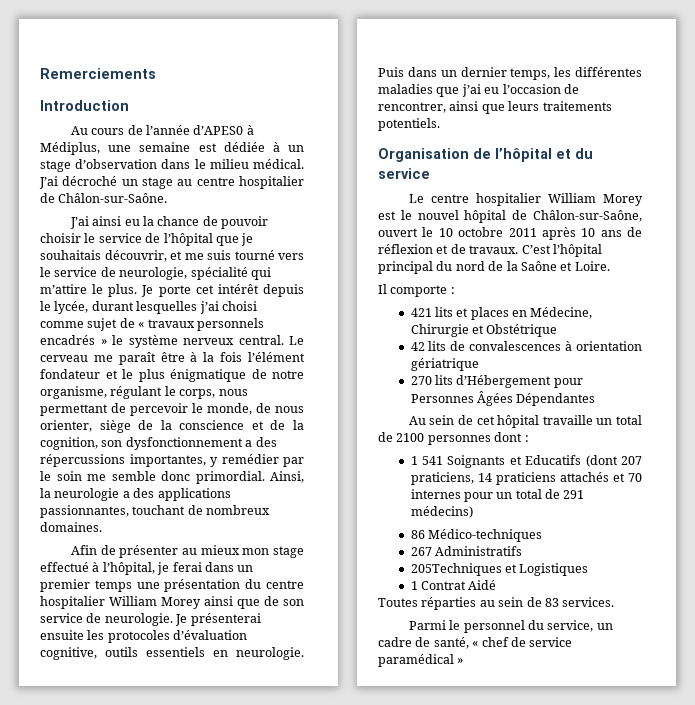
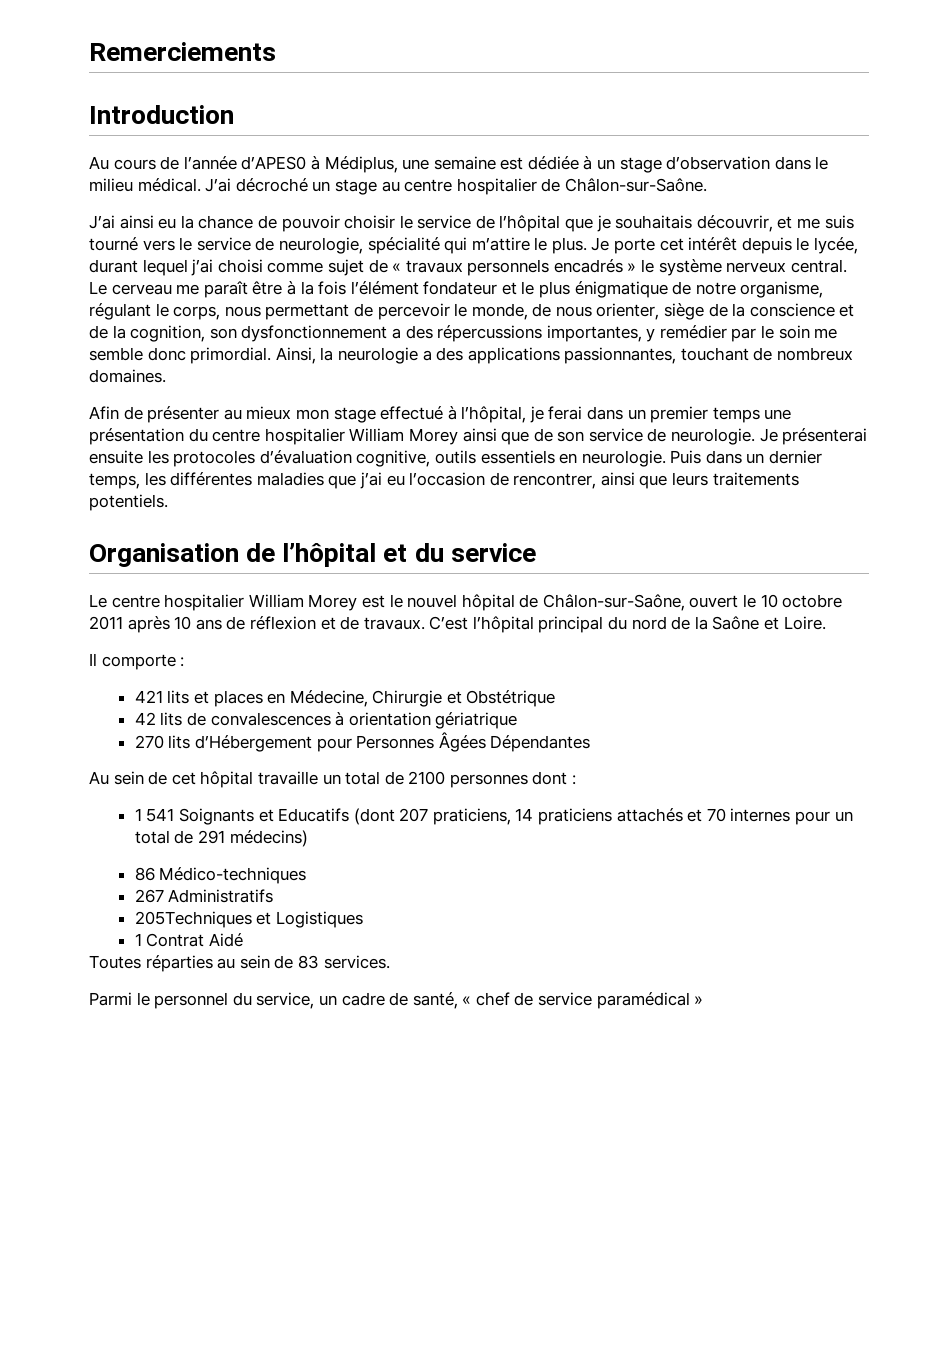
[136,301,198,314] lesquelles -> [142,259,188,276] lequel

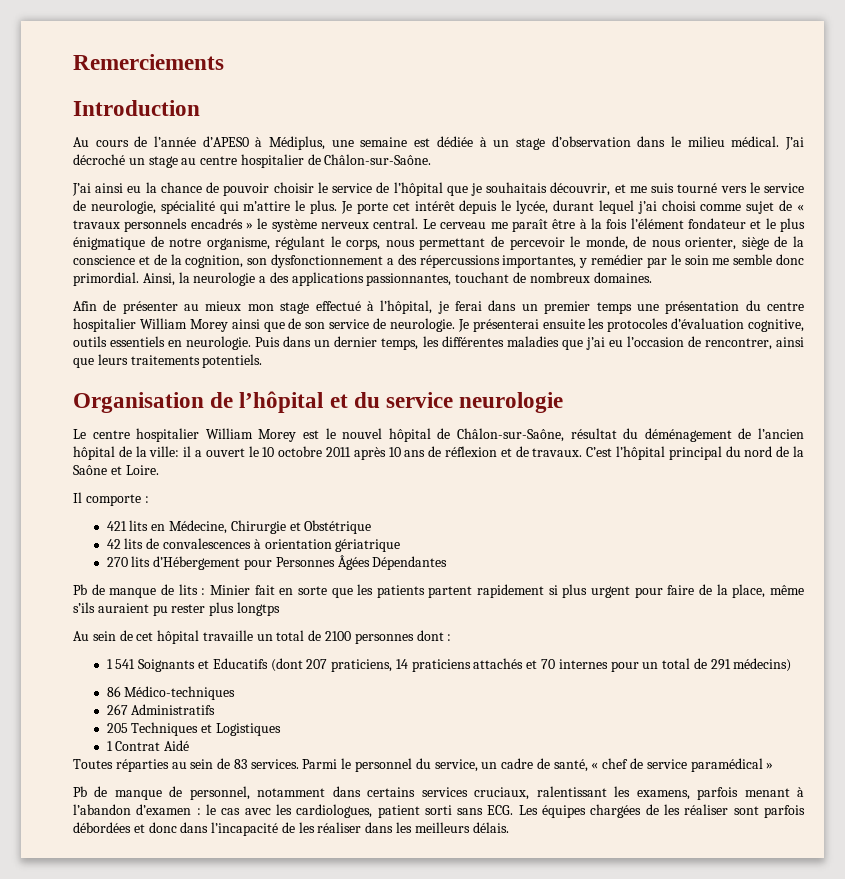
(536, 552) none -> [459,392,564,413] neurologie
(685, 602) none -> [570,428,805,442] [73,446,202,460] résultat du déménagement de l’ancien hôpital de la ville: il a
[193,690,263,707] et places -> (149, 525) none
(591, 743) none -> [73,584,805,598] [73,602,280,616] // Pb de manque de lits : Minier fait en sorte que les patients partent rapidement si plus urgent pour faire de la place, même s’ils auraient pu rester plus longtps
[134,911,252,928] 205Techniques -> [106,722,199,736] 205 Techniques
(390, 962) // -> (299, 764) none
(704, 1000) none -> [73,786,804,800] [73,804,805,818] [73,822,509,836] // Pb de manque de personnel, notamment dans certains services cruciaux, ralentissant les examens, parfois menant à l’abandon d’examen : le cas avec les cardiologues, patient sorti sans ECG. Les équipes chargées de les réaliser sont parfois débordées et donc dans l’incapacité de les réaliser dans les meilleurs délais.

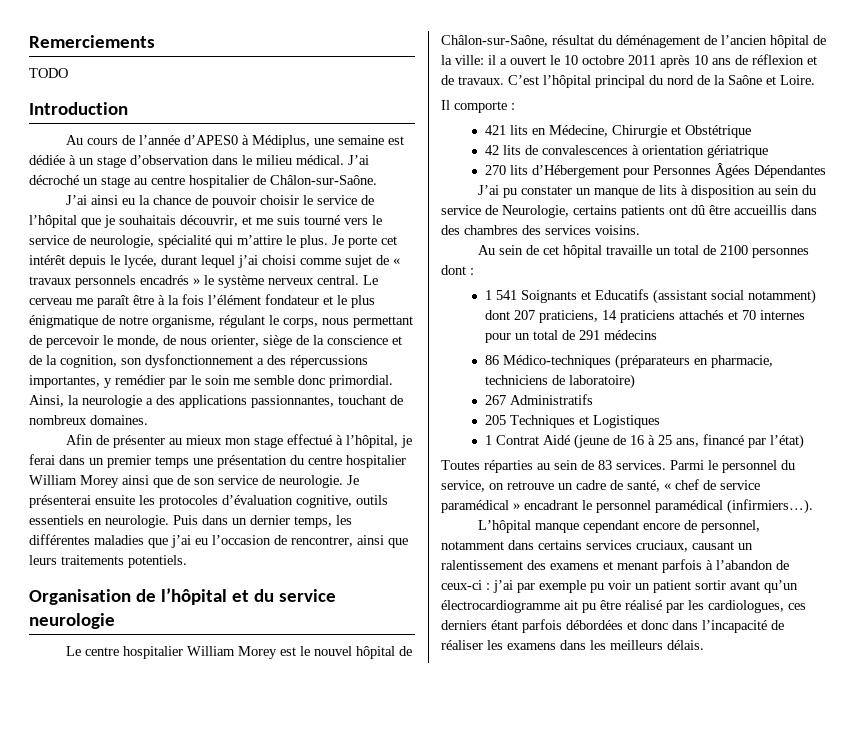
(224, 62) none -> [29,68,68,78] // TODO
[73,584,805,598] [73,602,280,616] Pb de manque de lits : Minier fait en sorte que les patients partent rapidement si plus urgent pour faire de la place, même s’ils auraient pu rester plus longtps -> [478,185,817,198] [441,205,817,218] [441,225,640,235] J’ai pu constater un manque de lits à disposition au sein du service de Neurologie, certains patients ont dû être accueillis dans des chambres des services voisins.
[270,658,303,672] (dont -> [653,289,817,304] [485,310,511,320] (assistant social notamment) dont
[733,658,792,672] médecins) -> [604,330,658,340] médecins
(236, 693) none -> [615,354,774,369] [485,374,636,389] (préparateurs en pharmacie, techniciens de laboratoire)
(190, 745) none -> [574,434,805,449] (jeune de 16 à 25 ans, financé par l’état)
(478, 765) none -> [489,481,554,490] on retrouve
[73,786,162,800] // Pb de manque -> [524,499,813,514] [478,520,681,533] encadrant le personnel paramédical (infirmiers…). // L’hôpital manque cependant encore
[536,786,804,800] [73,804,759,818] ralentissant les examens, parfois menant à l’abandon d’examen : le cas avec les cardiologues, patient sorti sans ECG. Les équipes chargées de les réaliser sont -> [692,541,753,550] [441,559,789,573] [441,580,798,593] [441,600,806,613] [441,620,518,630] causant un ralentissement des examens et menant parfois à l’abandon de ceux-ci : j’ai par exemple pu voir un patient sortir avant qu’un électrocardiogramme ait pu être réalisé par les cardiologues, ces derniers étant
[298,822,362,833] les réaliser -> [441,640,556,650] réaliser les examens

